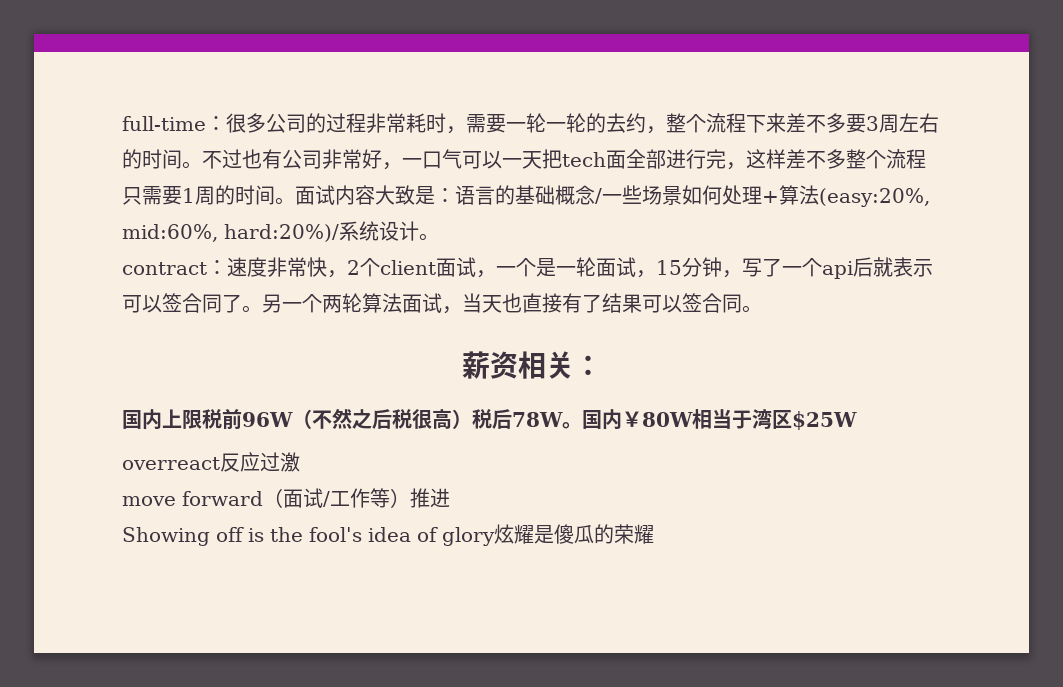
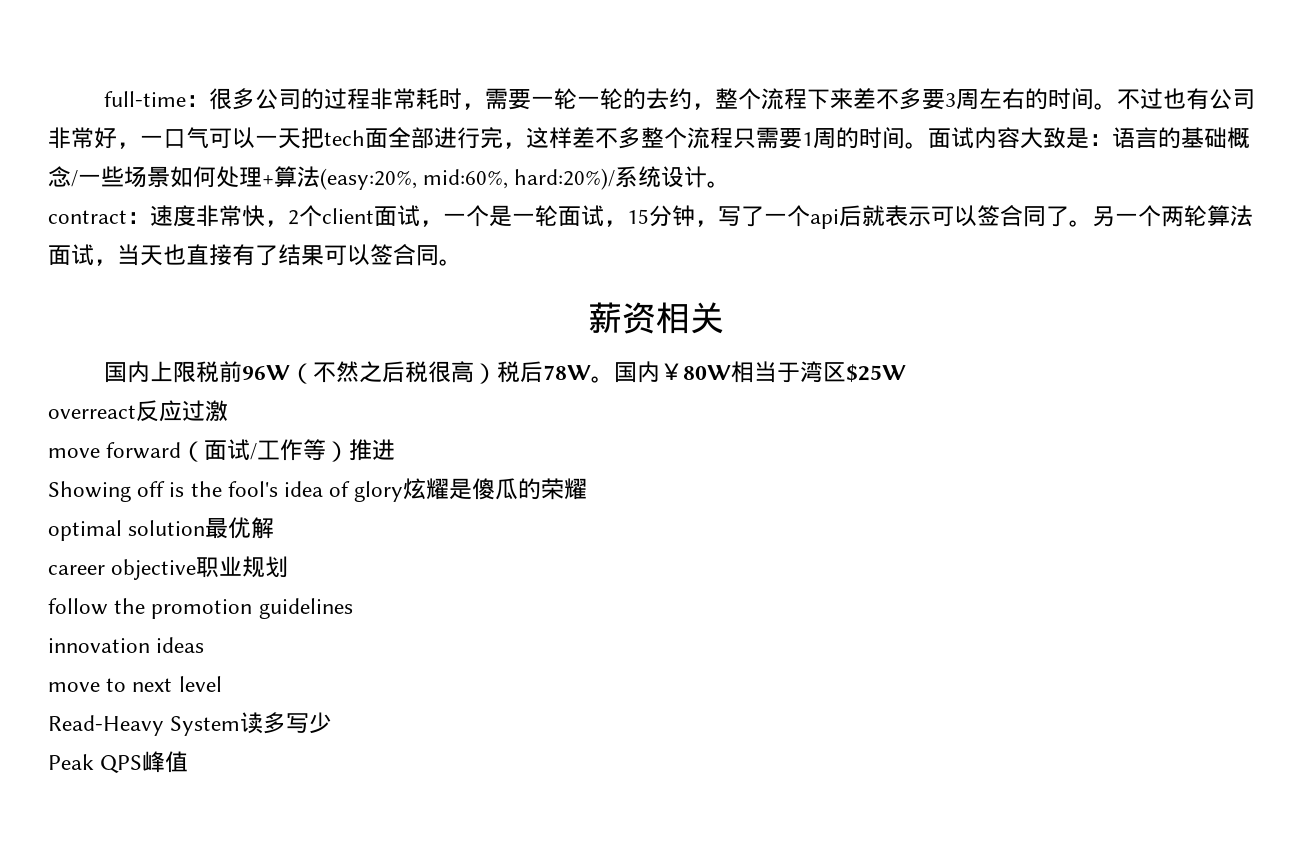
[573,355,602,376] ： -> (724, 318) none
(654, 534) none -> [48,517,275,541] [48,556,289,580] [48,598,353,619] [48,637,205,653] [48,676,222,692] [48,712,333,736] [48,751,189,773] // optimal solution最优解 // career objective职业规划 // follow the promotion guidelines // innovation ideas // move to next level // Read-Heavy System读多写少 // Peak QPS峰值

